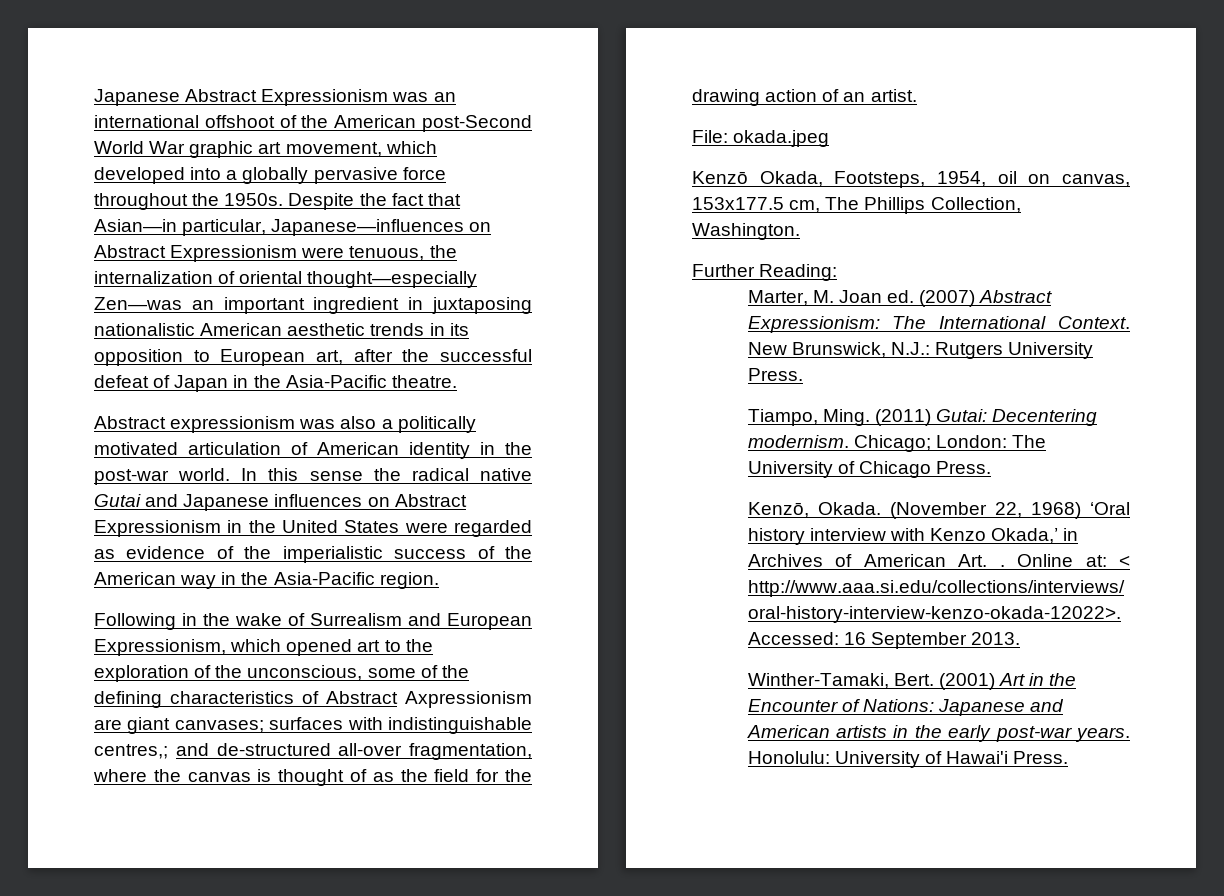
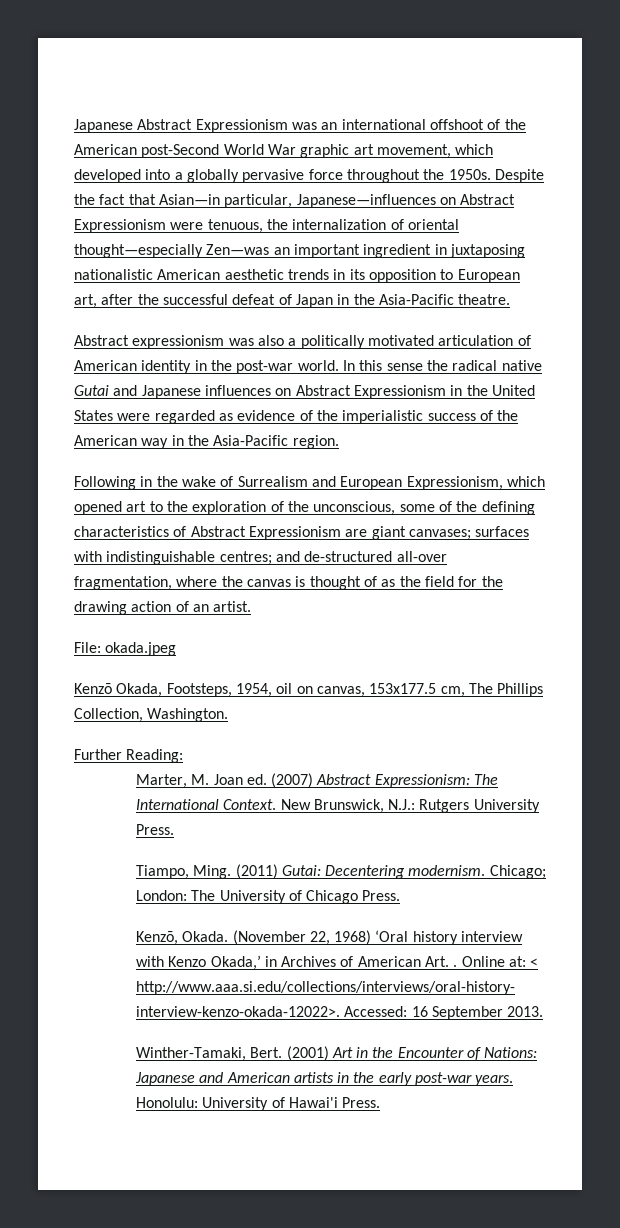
[405,691,532,708] Axpressionism -> [248,526,341,540] Expressionism
[94,744,168,759] centres,; -> [219,551,272,565] centres;

